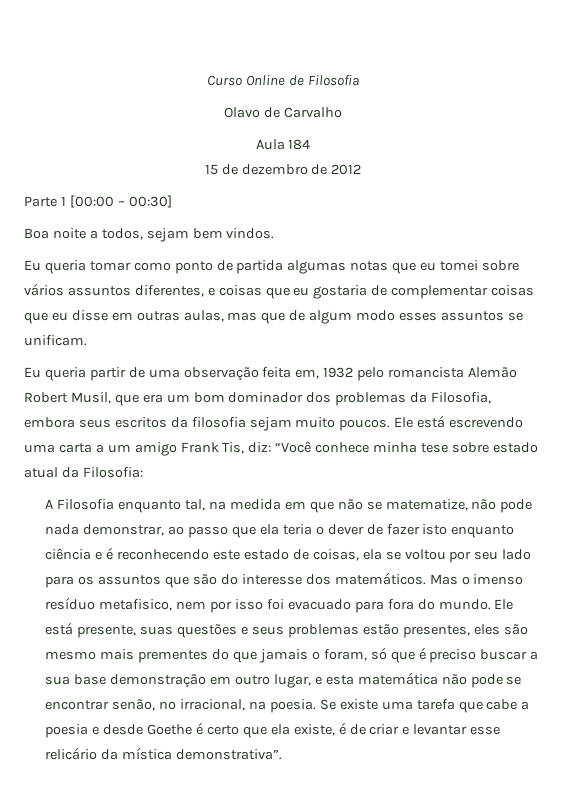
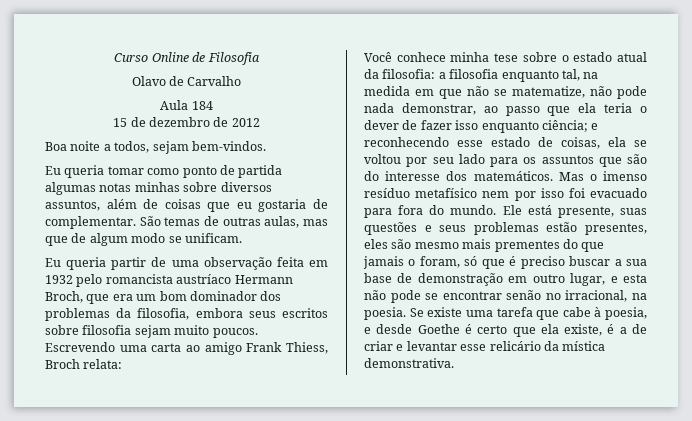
[24,195,172,208] // Parte 1 [00:00 – 00:30] -> (260, 122) none
[192,228,275,239] bem vindos. -> [191,141,266,151] bem-vindos.
[392,260,519,274] [24,283,215,297] que eu tomei sobre vários assuntos diferentes, e -> [134,182,272,192] [45,199,159,211] minhas sobre diversos assuntos, além de
[391,285,535,299] [24,310,133,324] complementar coisas que eu disse em -> [45,216,219,229] complementar. São temas de
[399,311,504,321] esses assuntos -> (166, 238) none
[295,369,320,379] em, -> [309,260,328,267] em
[468,367,518,378] [24,392,111,404] Alemão Robert Musil, -> [176,274,293,284] [45,291,83,303] austríaco Hermann Broch,
[431,392,492,404] Filosofia, -> [137,308,190,320] filosofia,
[170,417,188,428] da -> [45,325,79,335] sobre
[394,415,524,428] [24,441,312,456] Ele está escrevendo uma carta a um amigo Frank Tis, diz: “Você -> [45,342,328,355] [45,359,123,369] [364,52,392,62] Escrevendo uma carta ao amigo Frank Thiess, Broch relata: // Você
(489, 447) none -> [561,55,569,62] o
[82,467,143,478] [45,499,115,510] Filosofia: // A Filosofia -> [382,69,499,79] filosofia: a filosofia
[422,524,515,538] [45,547,241,560] isto enquanto ciência e é reconhecendo este -> [455,120,599,133] [364,137,483,147] isso enquanto ciência; e reconhecendo esse
[99,599,173,611] metafisico, -> [415,188,478,198] metafísico
(107, 679) none -> [397,273,413,283] de
[357,672,438,685] matemática -> (647, 278) none
[112,699,156,711] senão, -> [506,290,542,300] senão
[521,701,530,710] [45,724,89,738] a poesia -> [594,307,647,320] à poesia,
(346, 728) none -> [619,327,627,334] a
[176,749,283,760] demonstrativa”. -> [364,358,454,368] demonstrativa.

